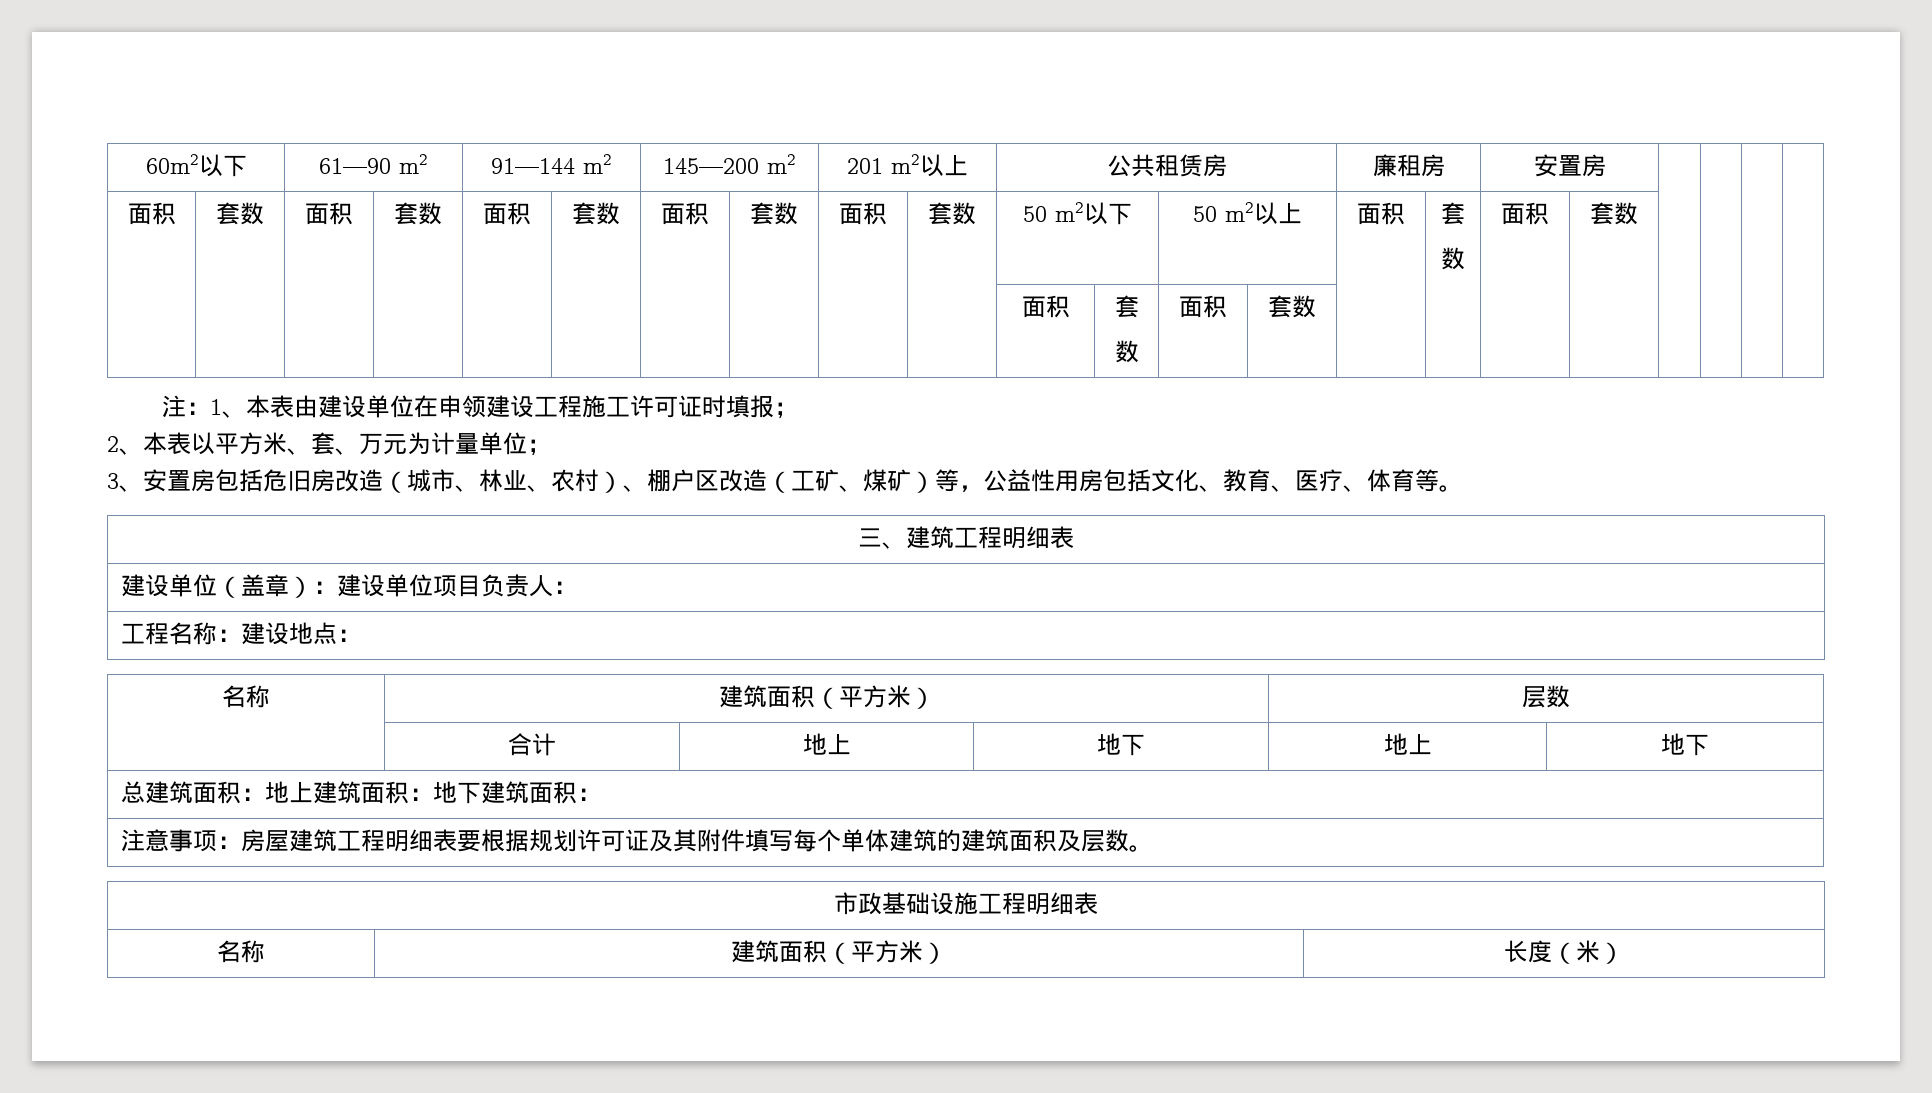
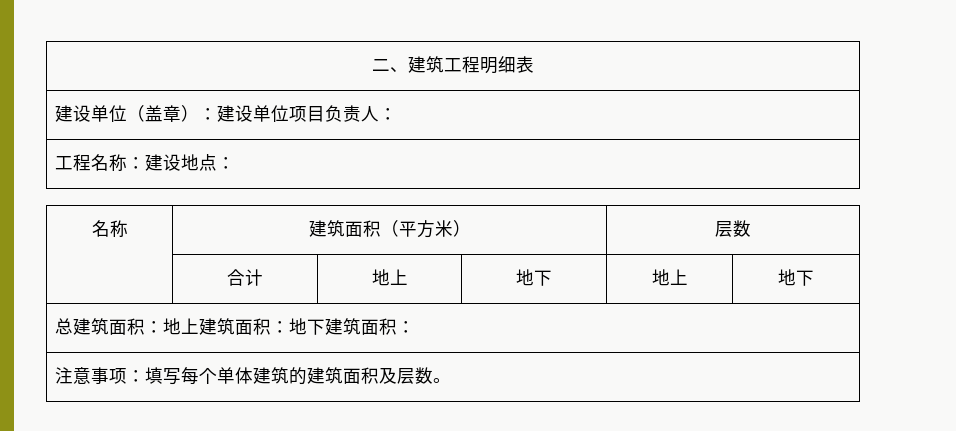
[145,154,247,177] [319,154,428,174] [491,154,612,174] [663,154,796,174] [847,154,968,177] [1106,154,1227,177] [1372,154,1445,177] [1533,154,1606,177] [127,202,176,225] [216,202,264,225] [305,202,353,225] [394,202,442,225] [483,202,531,225] [572,202,620,225] [661,202,709,225] [750,202,798,225] [839,202,887,225] [928,202,976,225] [1023,202,1132,225] [1193,202,1302,225] [1357,202,1405,225] [1441,202,1465,225] [1441,247,1465,270] [1501,202,1549,225] [1590,202,1638,225] [1021,295,1070,318] [1114,295,1139,318] [1114,340,1139,363] [1179,295,1227,318] [1268,295,1316,318] [162,395,799,419] [107,432,551,456] [107,469,1463,493] [858,528,882,547] 60m2以下 | 61—90 m2 | 91—144 m2 | 145—200 m2 | 201 m2以上 | 公共租赁房 | 廉租房 | 安置房 | | | | // 面积 | 套数 | 面积 | 套数 | 面积 | 套数 | 面积 | 套数 | 面积 | 套数 | 50 m2以下 | 50 m2以上 | 面积 | 套 // 数 | 面积 | 套数 | | | | // | | | | | | | | | | 面积 | 套 // 数 | 面积 | 套数 | | | | | | | | // 注：1、本表由建设单位在申领建设工程施工许可证时填报； // 2、本表以平方米、套、万元为计量单位； // 3、安置房包括危旧房改造（城市、林业、农村）、棚户区改造（工矿、煤矿）等，公益性用房包括文化、教育、医疗、体育等。 // 三 -> [372,59,390,71] 二
[240,829,745,852] 房屋建筑工程明细表要根据规划许可证及其附件 -> (145, 376) none
[834,892,1098,915] [217,940,265,963] [731,940,947,964] [1504,940,1624,964] // 市政基础设施工程明细表 // 名称 | 建筑面积（平方米） | 长度（米） -> (451, 380) none

